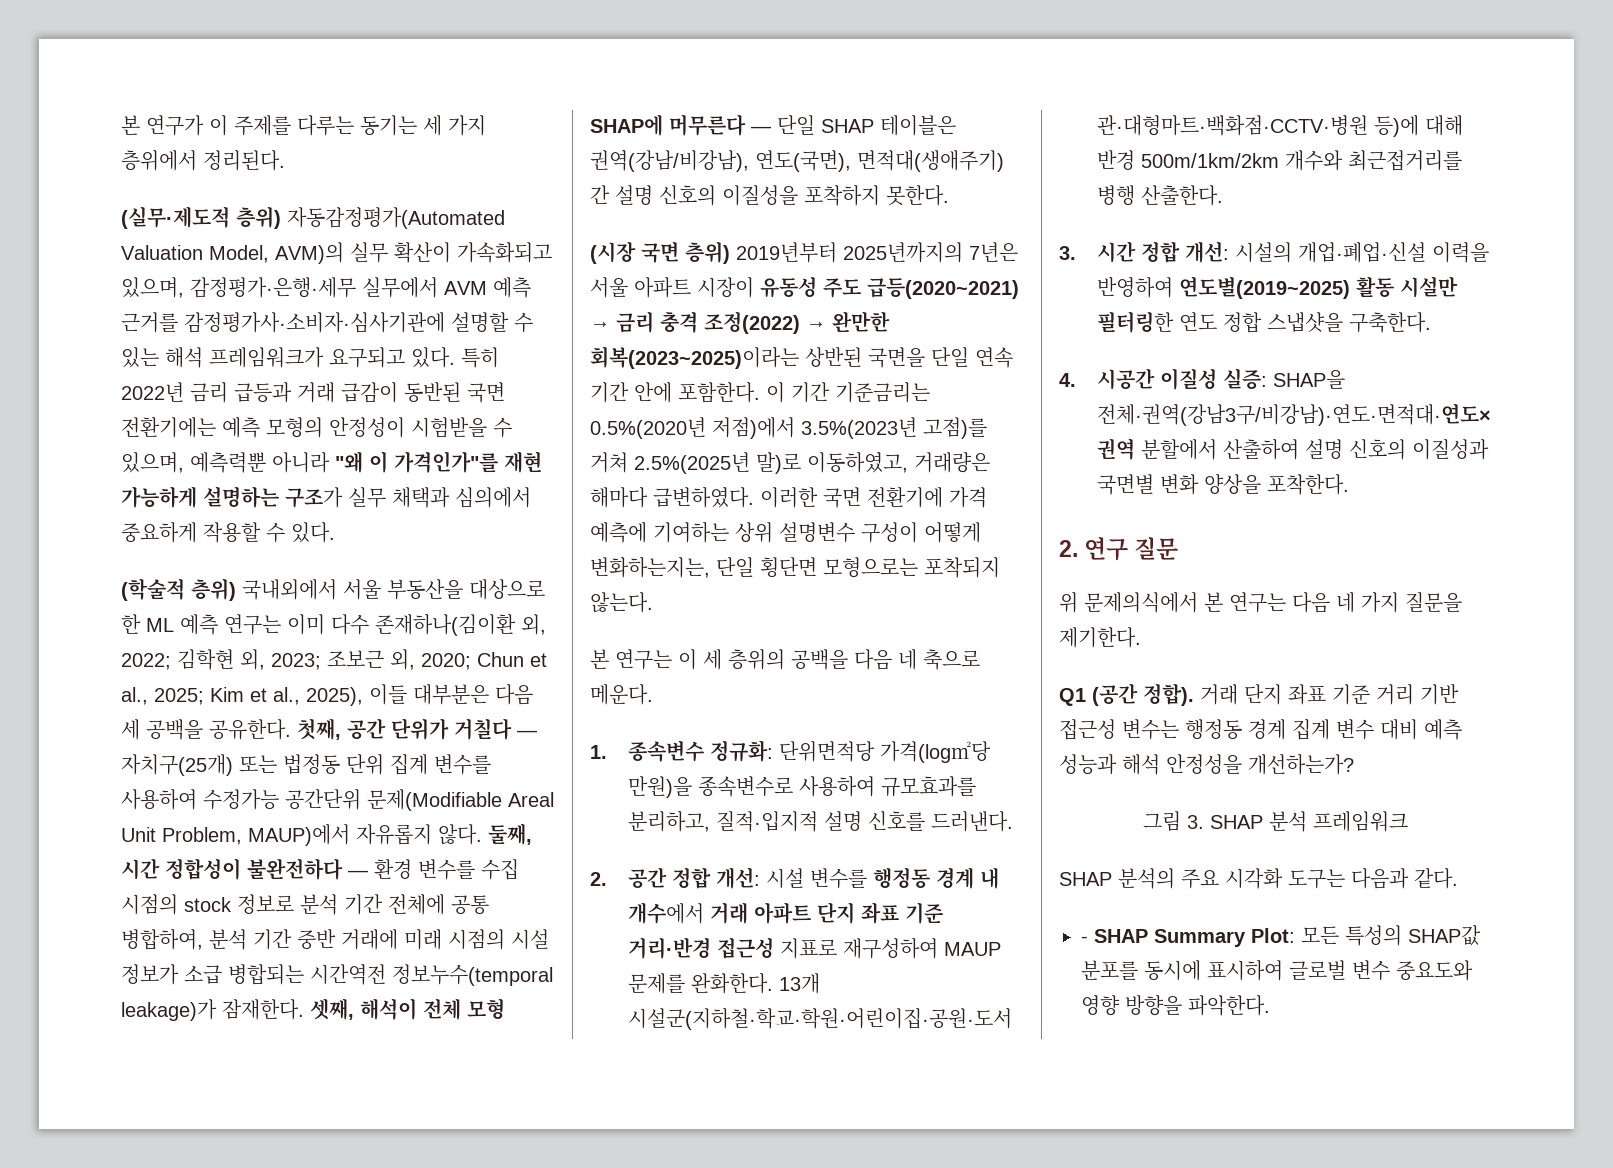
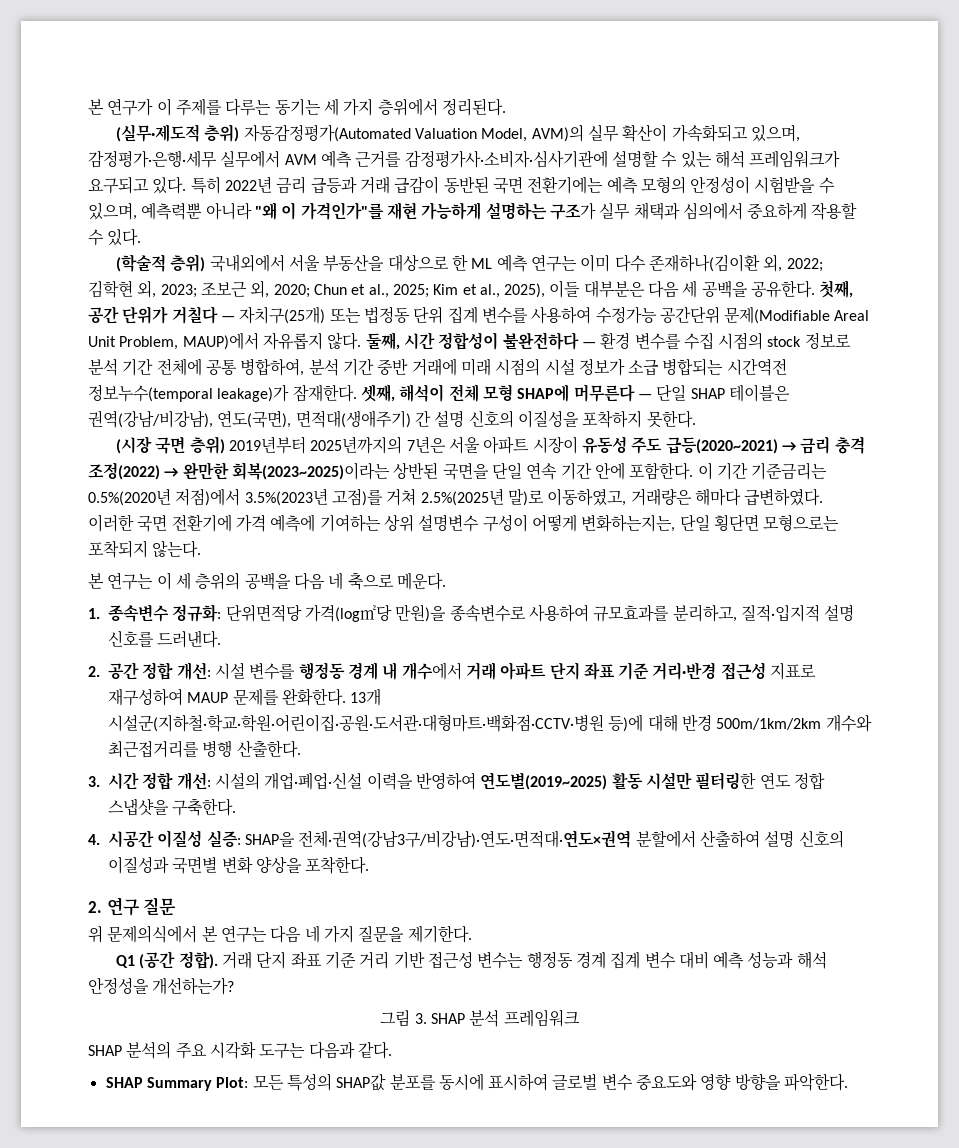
[1081,936,1088,943] - -> (392, 1050) none

